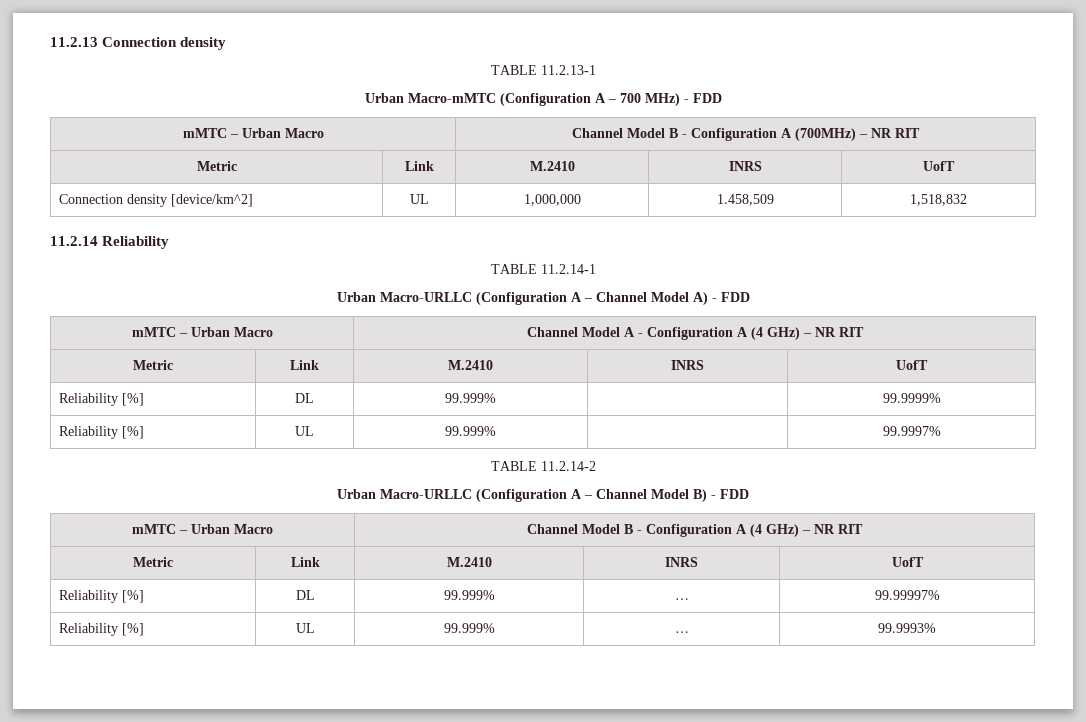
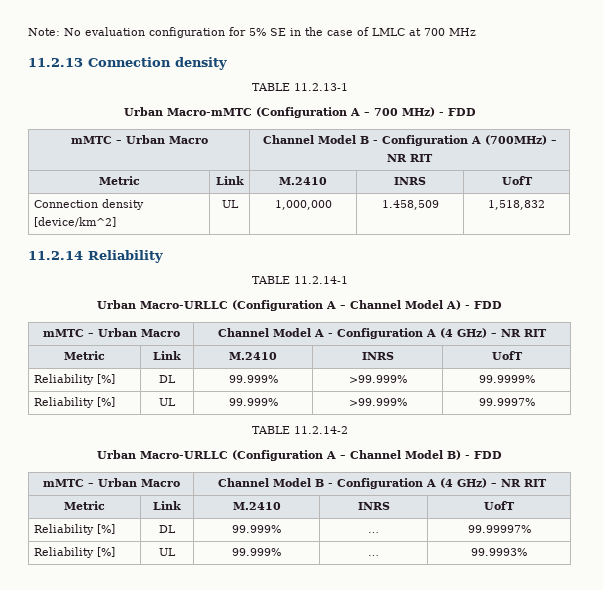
(50, 42) none -> [28,27,476,38] Note: No evaluation configuration for 5% SE in the case of LMLC at 700 MHz //
(496, 398) none -> [348,375,407,383] >99.999%
(496, 431) none -> [348,398,407,406] >99.999%

